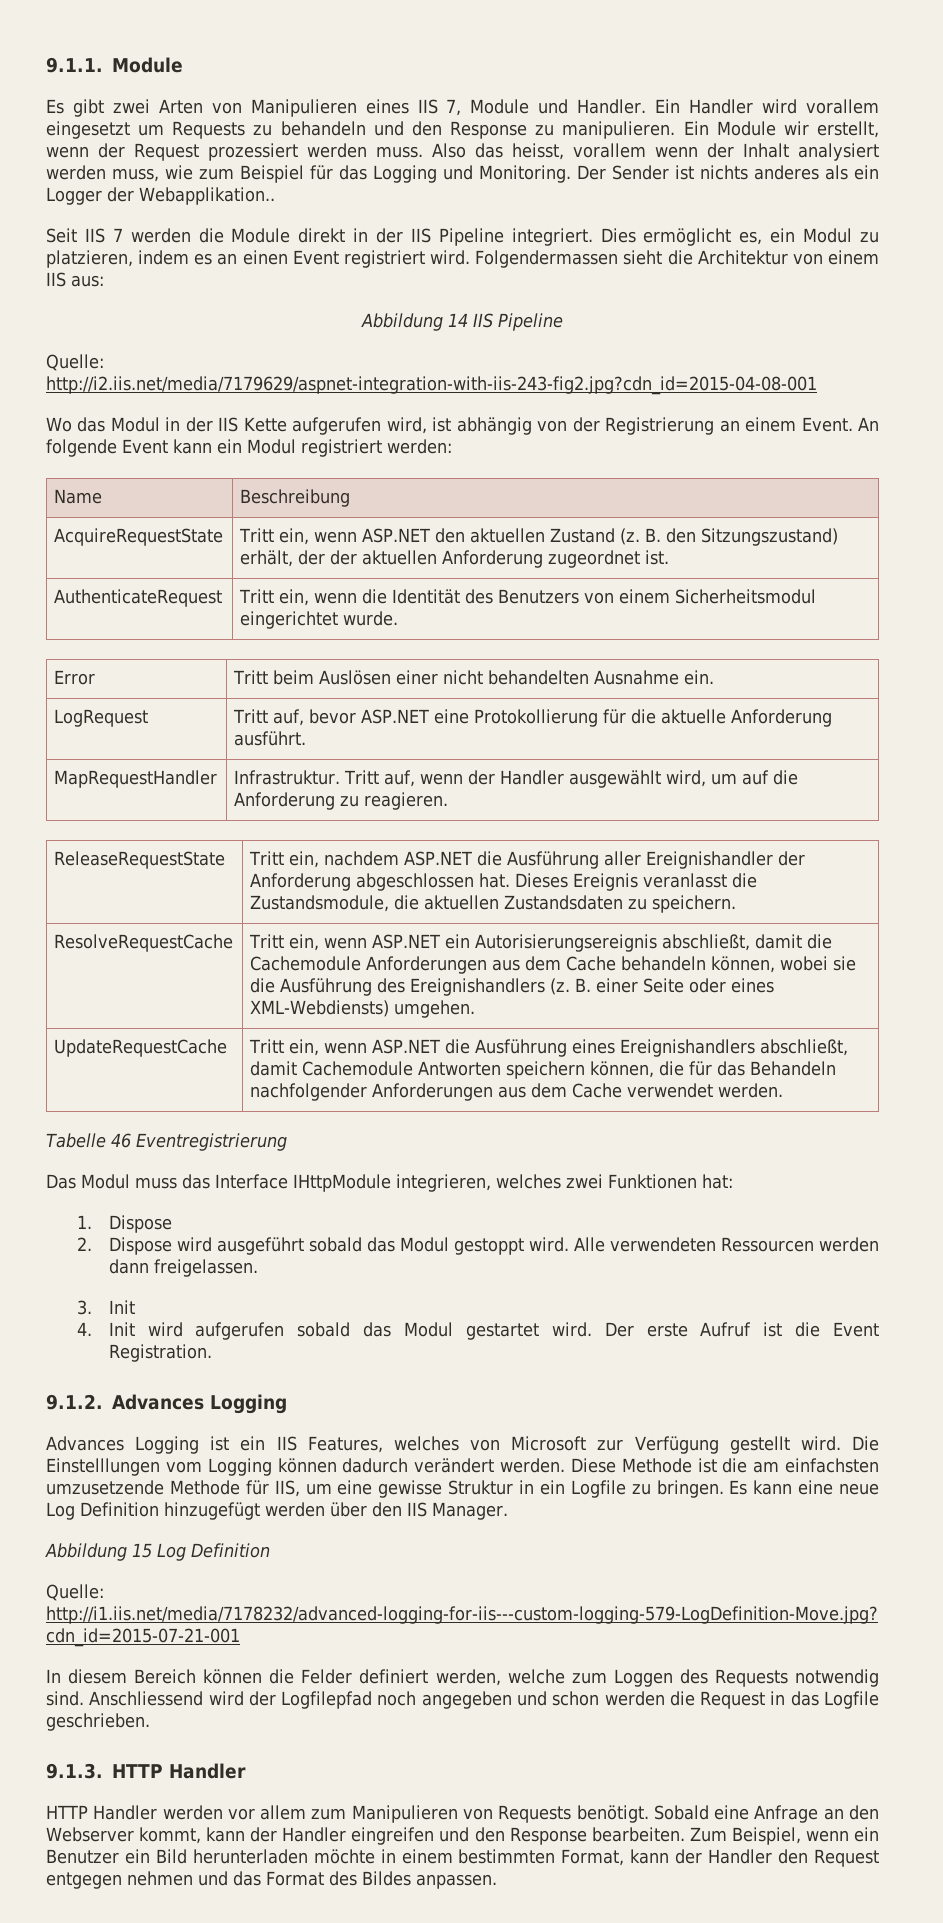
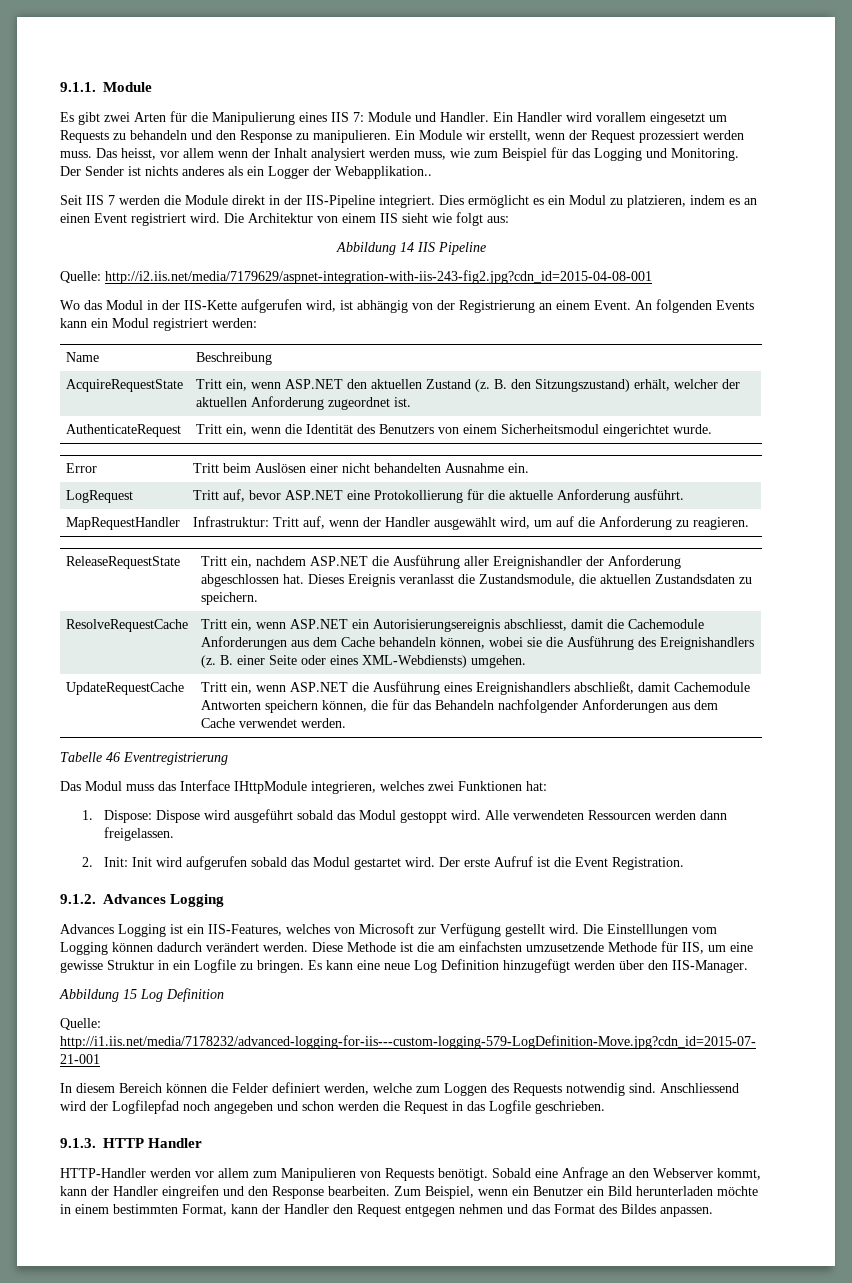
[211,99,357,117] von Manipulieren -> [170,111,295,125] für die Manipulierung
[446,99,462,116] 7, -> [353,112,364,122] 7:
[431,143,646,160] Also das heisst, vorallem -> [96,148,214,160] Das heisst, vor allem
[410,228,504,246] IIS Pipeline -> [306,195,375,208] IIS-Pipeline
[739,231,763,245] es, -> [533,198,544,205] es
[475,250,693,268] Folgendermassen sieht die -> [224,213,244,223] Die
(66, 279) none -> [402,212,483,226] sieht wie folgt
[218,417,287,432] IIS Kette -> [184,300,237,310] IIS-Kette
[46,439,168,457] folgende Event -> [656,299,754,313] folgenden Events
[298,550,326,565] der -> [674,379,719,389] welcher
[234,770,341,785] Infrastruktur. -> [193,516,270,527] Infrastruktur:
[662,934,751,951] abschließt, -> [504,619,568,631] abschliesst,
[108,1215,172,1233] [77,1237,93,1251] Dispose // 2. -> [103,810,152,823] Dispose:
[77,1300,135,1315] [77,1322,93,1336] 3. Init // 4. -> [81,857,128,867] 2. Init:
[276,1436,383,1453] IIS Features, -> [208,924,282,936] IIS-Features,
[407,1502,508,1520] IIS Manager. -> [672,960,748,973] IIS-Manager.
[46,1805,158,1820] HTTP Handler -> [60,1168,146,1178] HTTP-Handler

